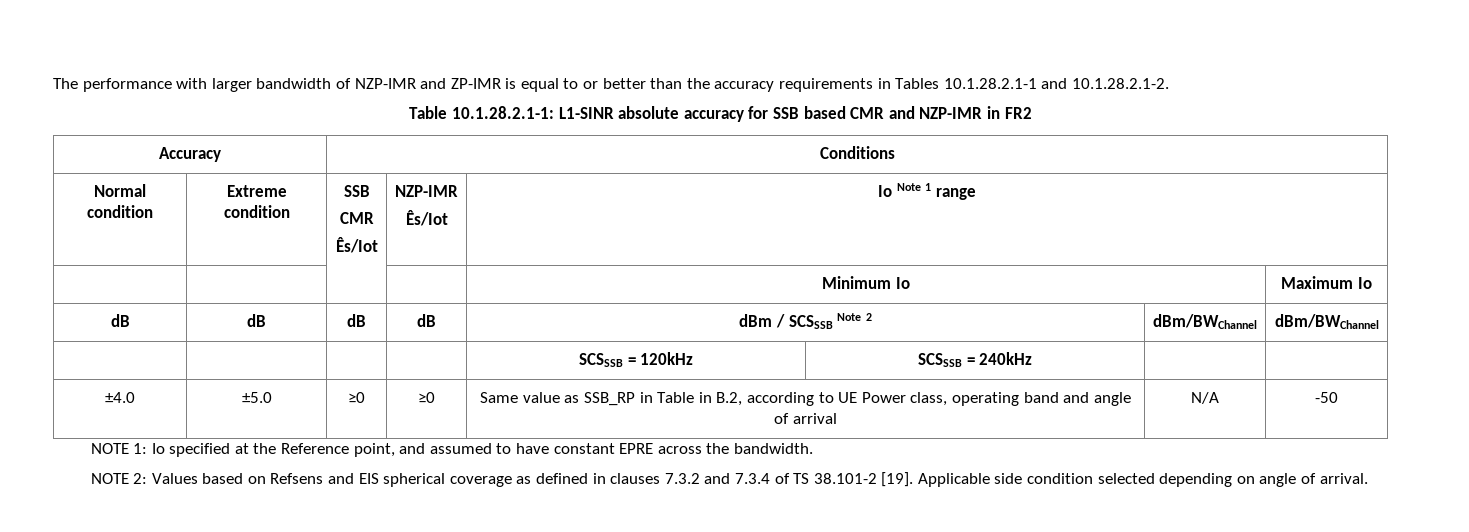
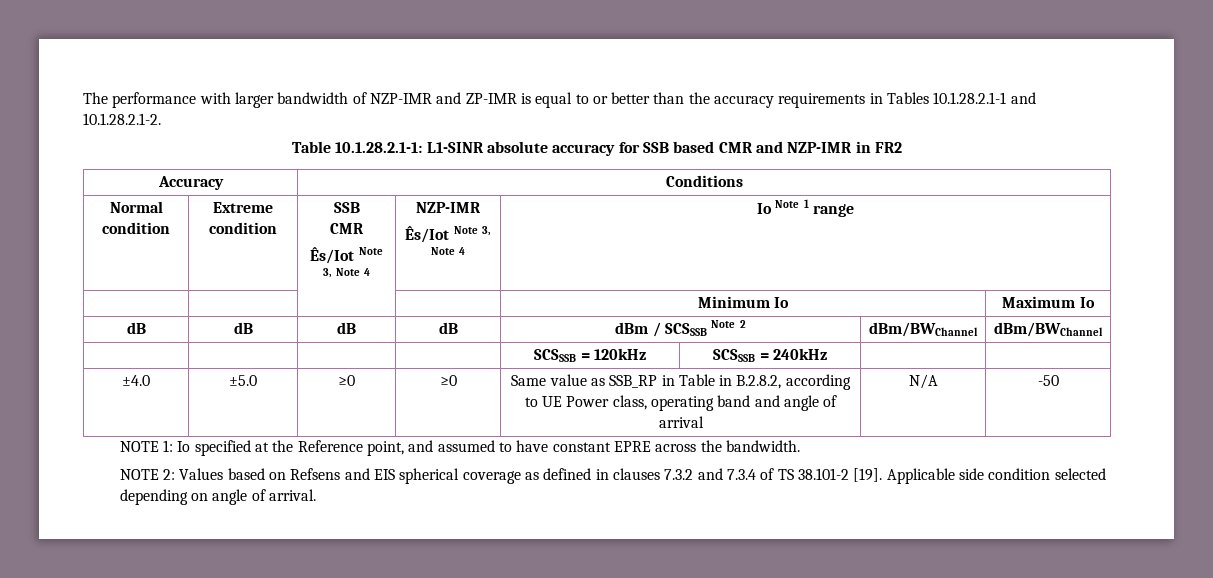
[395,185,458,197] [405,210,448,226] | NZP-IMR // Ês/Iot -> [358,247,383,255] [322,268,371,278] [416,202,481,213] [405,226,491,243] [430,247,466,255] Note 3, Note 4 | NZP-IMR // Ês/Iot Note 3, Note 4
[716,392,743,406] B.2, -> [736,375,782,389] B.2.8.2,

